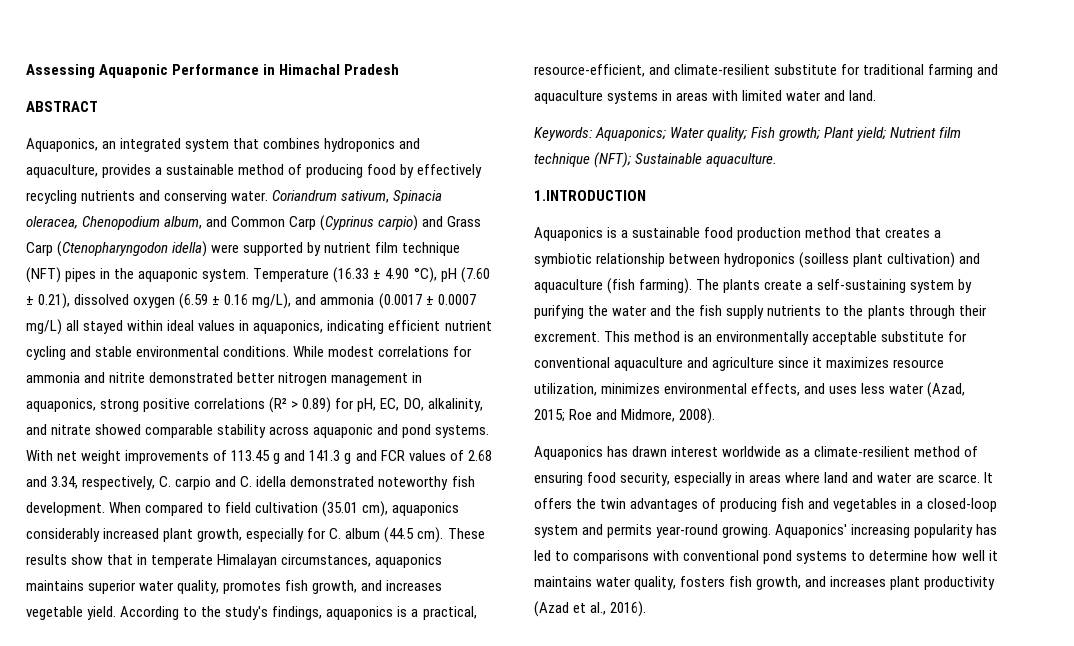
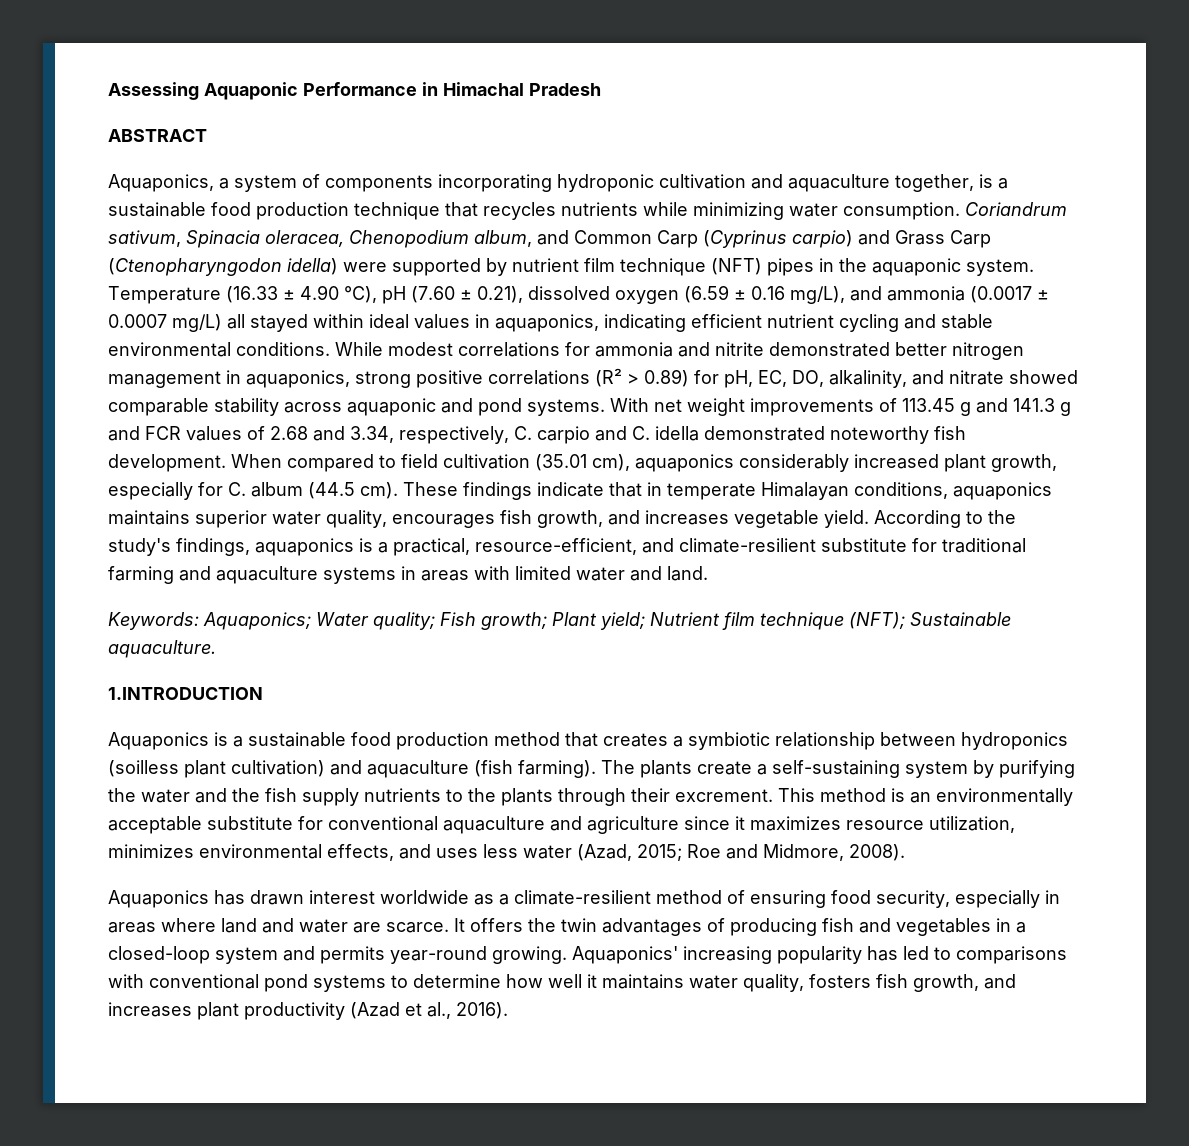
[102,138,421,152] [26,164,483,178] [26,190,269,204] an integrated system that combines hydroponics and aquaculture, provides a sustainable method of producing food by effectively recycling nutrients and conserving water. -> [219,174,1008,192] [108,202,960,220] a system of components incorporating hydroponic cultivation and aquaculture together, is a sustainable food production technique that recycles nutrients while minimizing water consumption.
[26,554,104,565] results show -> [463,482,604,500] findings indicate
[281,554,372,567] circumstances, -> [854,482,948,499] conditions,
[223,581,282,594] promotes -> [392,514,495,528] encourages

